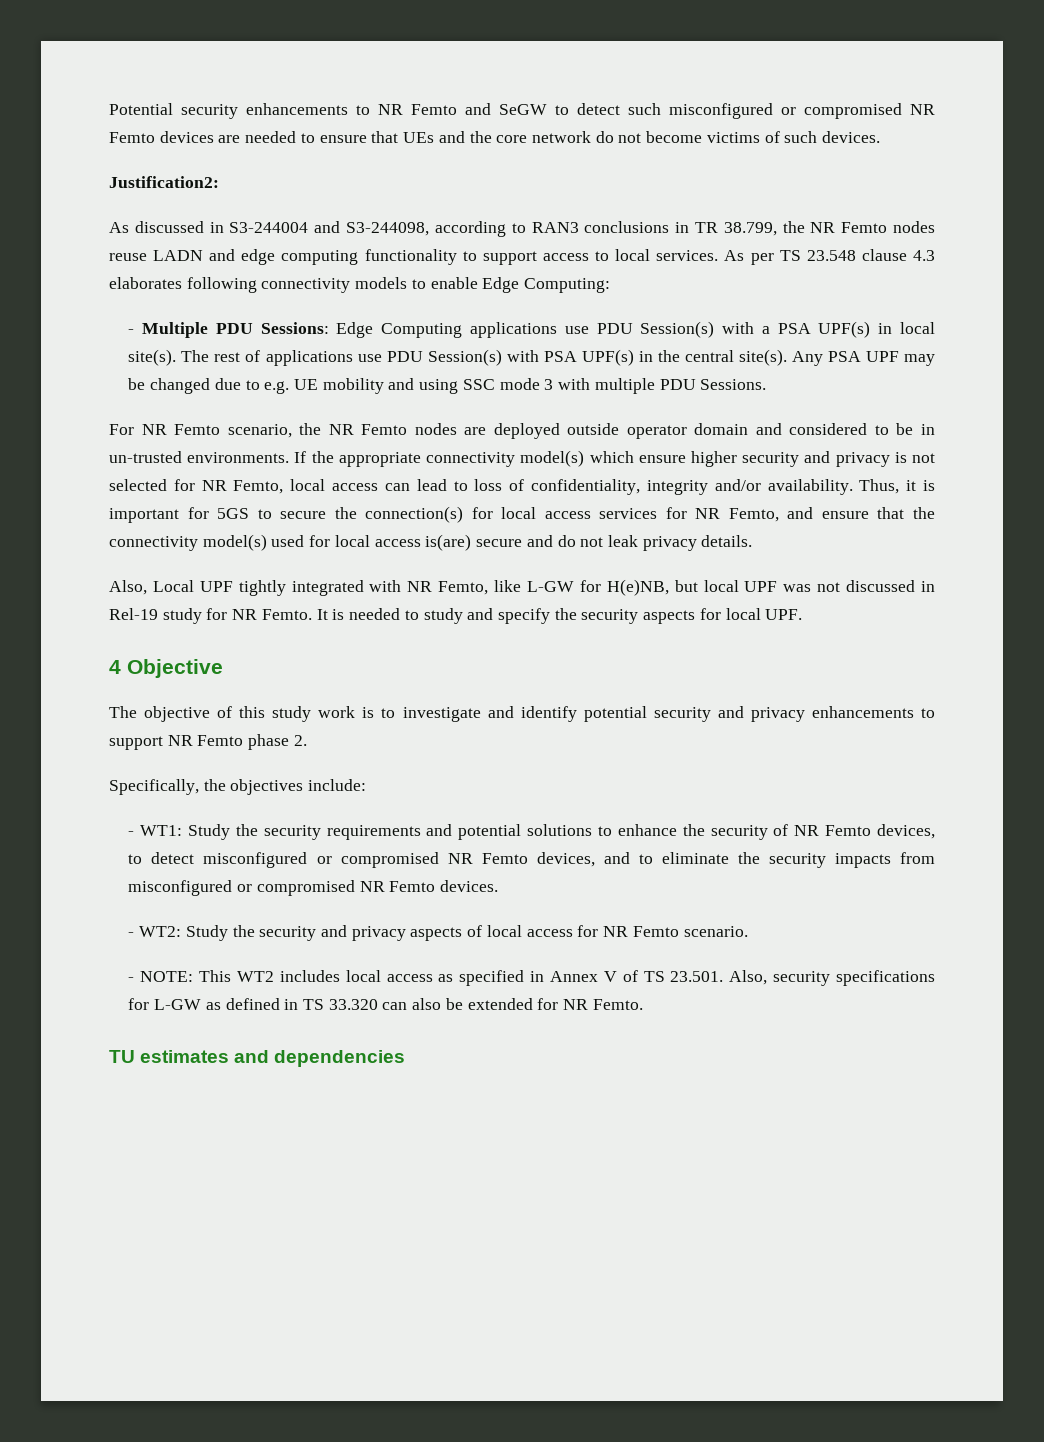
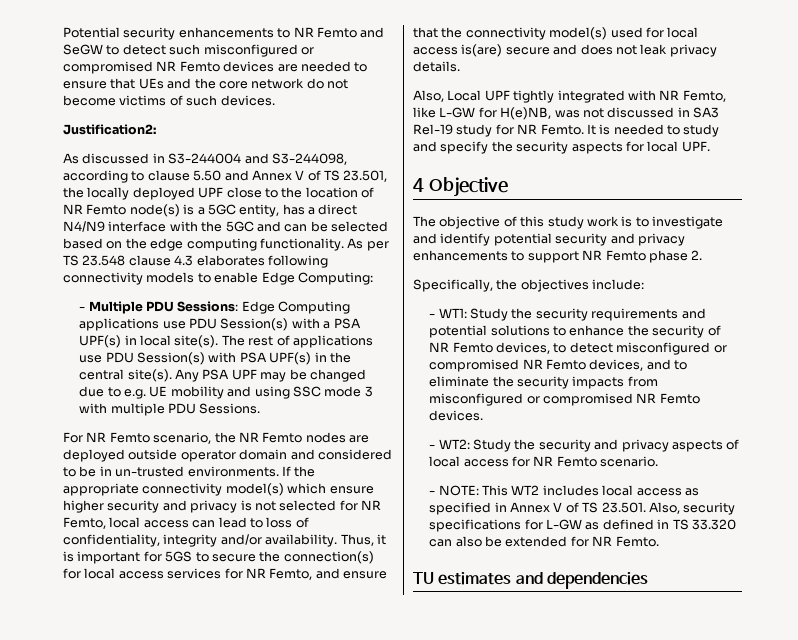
[531,221,935,236] [109,249,719,265] RAN3 conclusions in TR 38.799, the NR Femto nodes reuse LADN and edge computing functionality to support access to local services. -> [147,170,388,182] [63,187,374,200] [63,204,358,217] [63,221,388,232] [63,238,344,251] clause 5.50 and Annex V of TS 23.501, the locally deployed UPF close to the location of NR Femto node(s) is a 5GC entity, has a direct N4/N9 interface with the 5GC and can be selected based on the edge computing functionality.
[557,535,576,547] do -> [580,44,613,55] does
[674,580,778,592] but local UPF -> (552, 113) none
(936, 586) none -> [693,107,719,118] SA3

